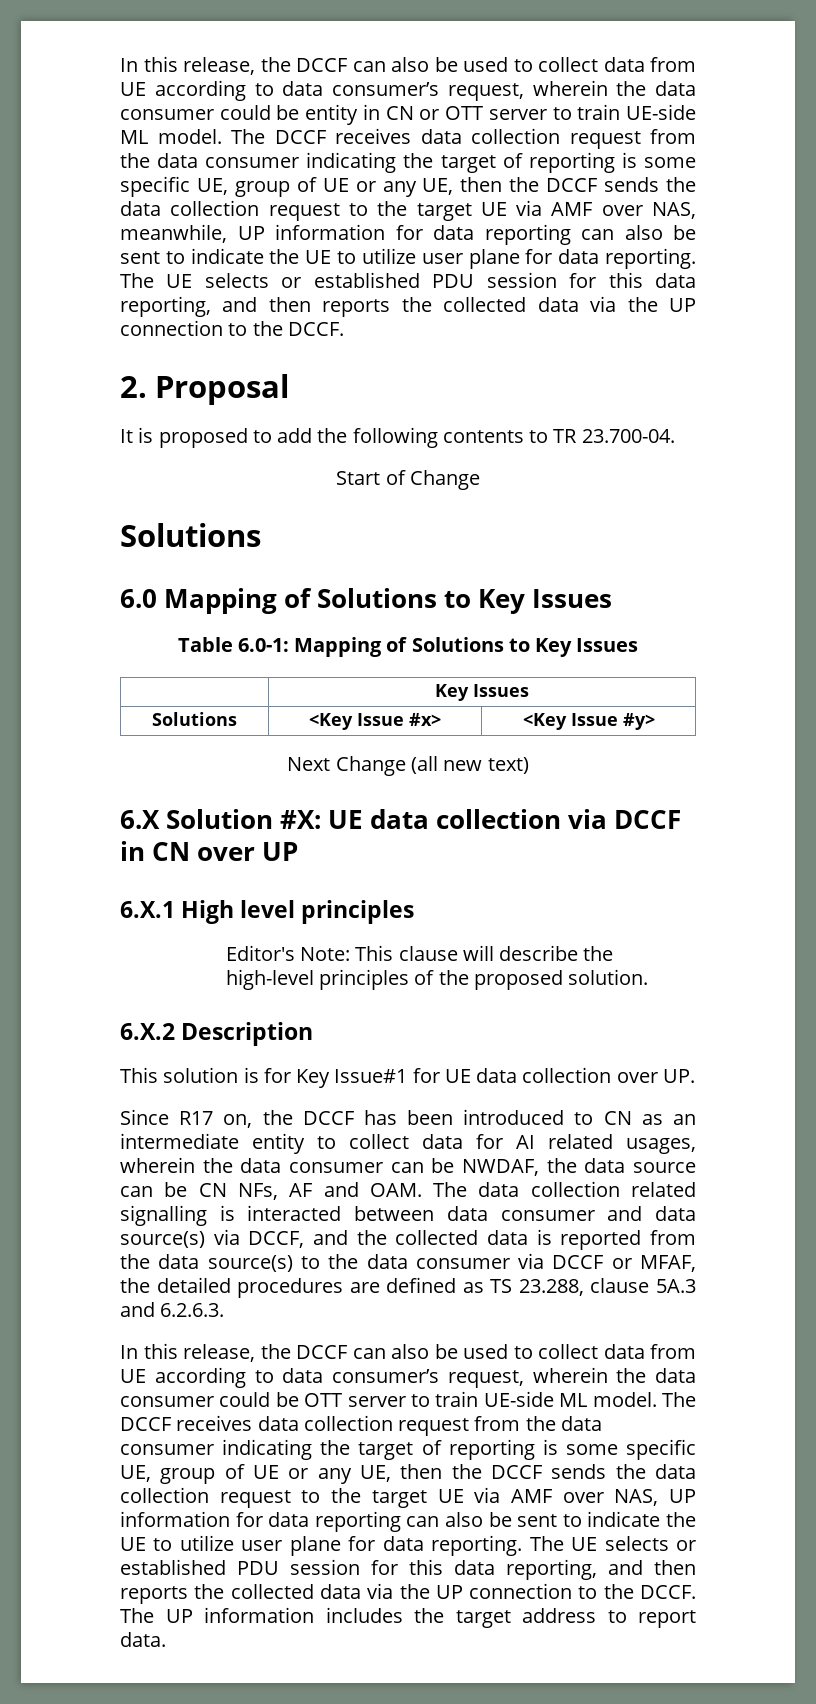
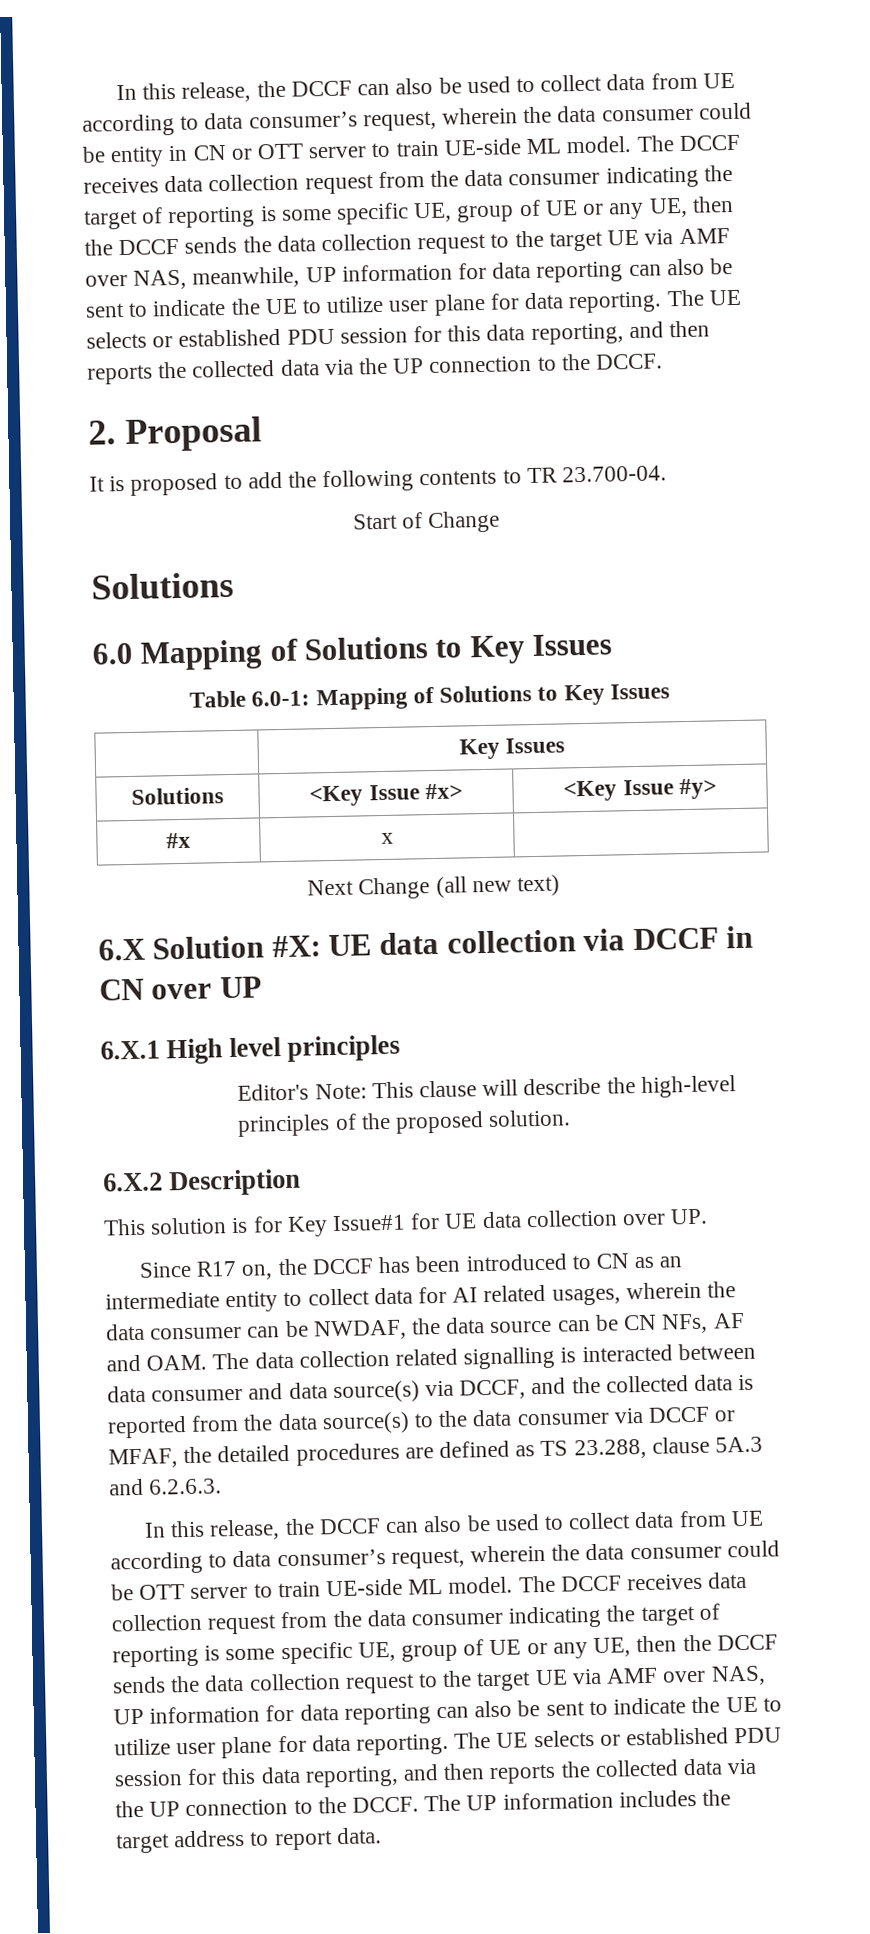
(655, 721) none -> [166,832,191,849] [380,832,394,845] // #x | x |

